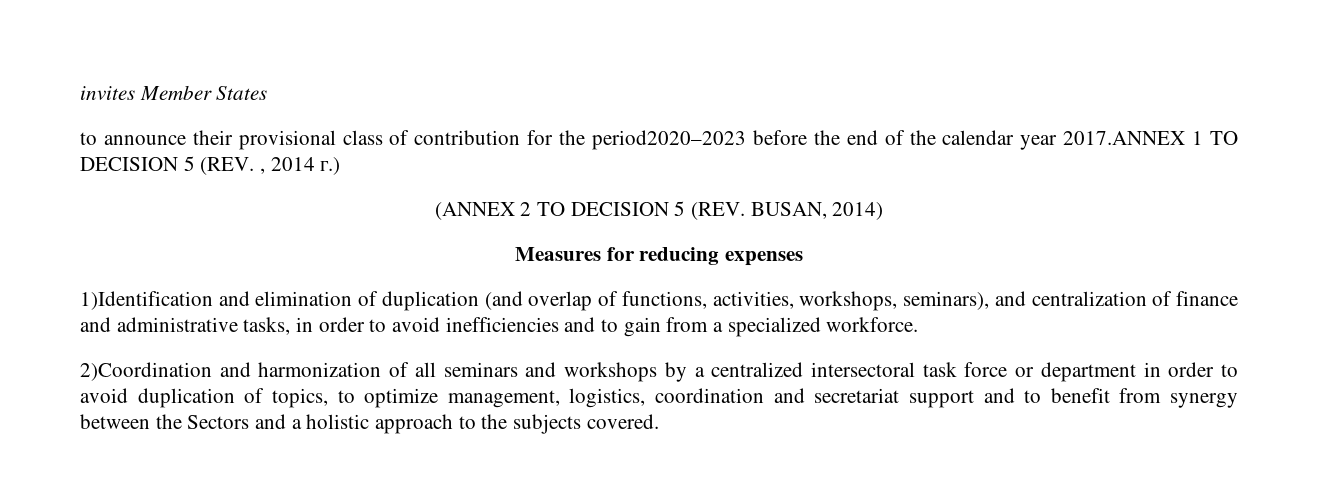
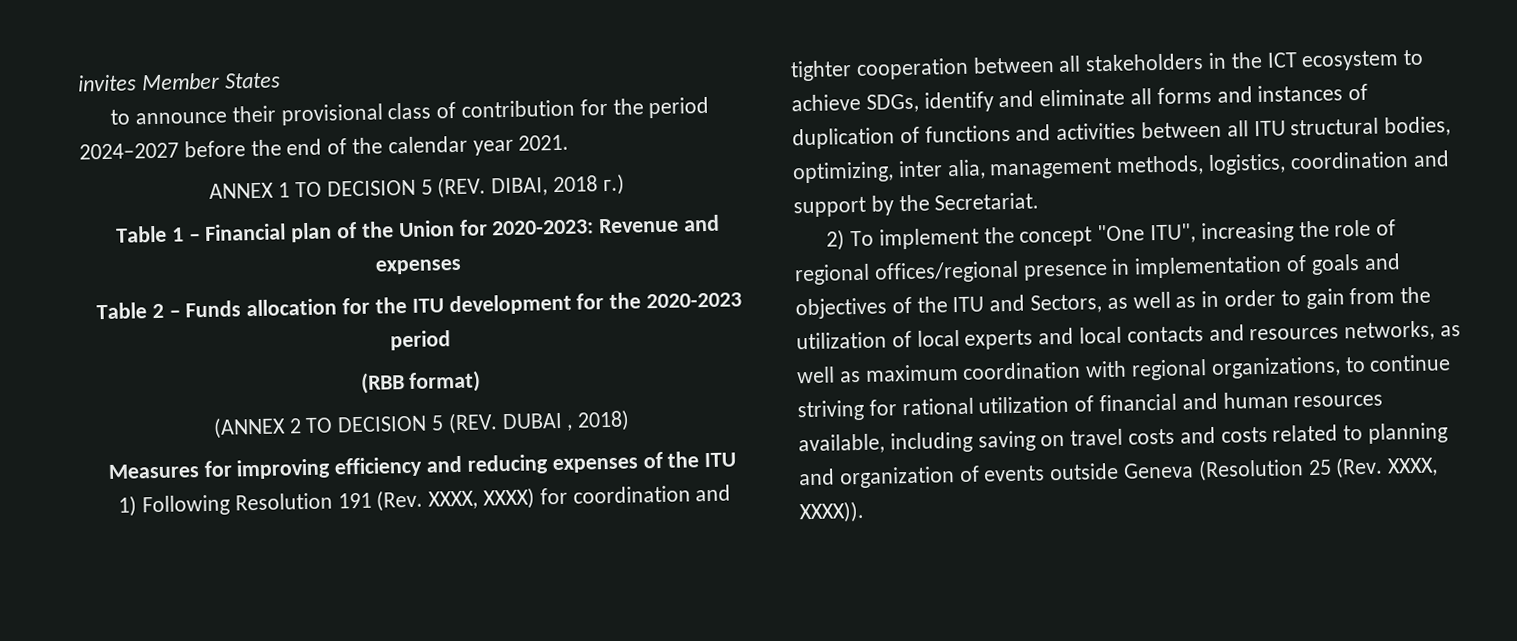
[592,130,747,150] period2020–2023 -> [648,96,710,119] [79,142,179,160] period 2024–2027
[1063,131,1186,145] 2017.ANNEX -> [518,134,570,151] [209,182,275,199] 2021. // ANNEX
[260,157,315,174] , 2014 -> [491,175,598,197] DIBAI, 2018
(341, 166) none -> [116,214,720,243] [375,258,461,275] [96,292,742,320] [389,330,451,351] [359,370,482,394] // Table 1 – Financial plan of the Union for 2020-2023: Revenue and expenses // Table 2 – Funds allocation for the ITU development for the 2020-2023 period // (RBB format)
[750,202,884,220] BUSAN, 2014) -> [501,409,631,432] DUBAI , 2018)
(635, 254) none -> [236,455,463,480] improving efficiency and
[80,291,1239,311] [80,317,919,337] [80,362,1238,382] [80,388,1238,408] [80,414,659,434] // 1)Identification and elimination of duplication (and overlap of functions, activities, workshops, seminars), and centralization of finance and administrative tasks, in order to avoid inefficiencies and to gain from a specialized workforce. // 2)Coordination and harmonization of all seminars and workshops by a centralized intersectoral task force or department in order to avoid duplication of topics, to optimize management, logistics, coordination and secretariat support and to benefit from synergy between the Sectors and a holistic approach to the subjects covered. -> [642,451,737,469] [118,484,732,517] [790,49,1425,82] [791,83,1369,113] [792,116,1452,150] [792,150,1450,184] [793,192,1040,218] [826,219,1397,251] [794,253,1401,286] [795,286,1432,320] [796,320,1462,350] [796,354,1452,384] [797,391,1384,422] [798,422,1449,455] [798,456,1439,489] [799,500,865,524] of the ITU // 1) Following Resolution 191 (Rev. ХХХХ, ХХХХ) for coordination and tighter cooperation between all stakeholders in the ICT ecosystem to achieve SDGs, identify and eliminate all forms and instances of duplication of functions and activities between all ITU structural bodies, optimizing, inter alia, management methods, logistics, coordination and support by the Secretariat. // 2) To implement the concept "One ITU", increasing the role of regional offices/regional presence in implementation of goals and objectives of the ITU and Sectors, as well as in order to gain from the utilization of local experts and local contacts and resources networks, as well as maximum coordination with regional organizations, to continue striving for rational utilization of financial and human resources available, including saving on travel costs and costs related to planning and organization of events outside Geneva (Resolution 25 (Rev. ХХХХ, ХХХХ)).

